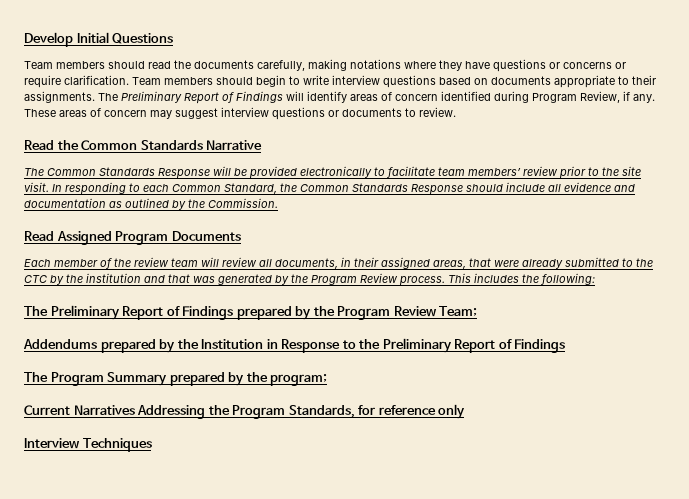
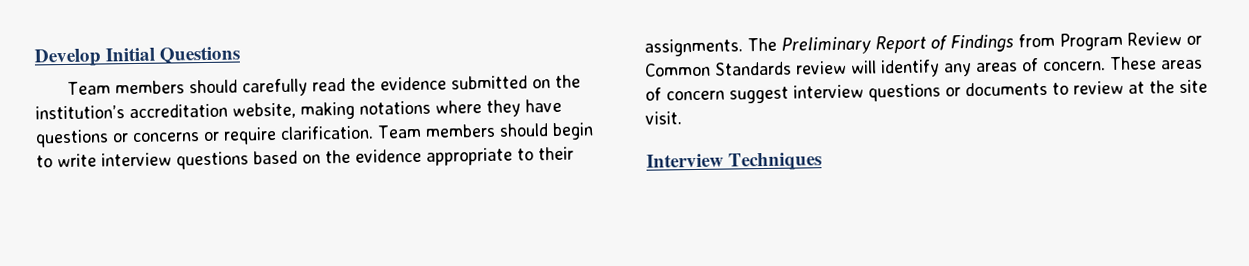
(145, 65) none -> [242,78,309,97] carefully
[194,60,305,71] documents carefully, -> [380,74,582,91] [35,102,296,120] evidence submitted on the institution’s accreditation website,
[491,76,551,85] documents -> [325,148,422,164] the evidence
(283, 97) none -> [1018,32,1202,51] [645,60,847,77] from Program Review or Common Standards review
[350,91,655,103] areas of concern identified during Program Review, if any. -> [944,58,1106,77] any areas of concern.
[150,110,172,119] may -> (725, 95) none
[419,107,456,117] [24,140,263,150] [24,166,641,179] [24,182,635,195] [24,198,278,210] [24,231,241,245] [24,257,653,269] [24,273,595,286] [24,305,478,320] [23,338,566,353] [24,372,328,386] [24,404,466,419] review. // Read the Common Standards Narrative // The Common Standards Response will be provided electronically to facilitate team members’ review prior to the site visit. In responding to each Common Standard, the Common Standards Response should include all evidence and documentation as outlined by the Commission. // Read Assigned Program Documents // Each member of the review team will review all documents, in their assigned areas, that were already submitted to the CTC by the institution and that was generated by the Program Review process. This includes the following: // The Preliminary Report of Findings prepared by the Program Review Team; // Addendums prepared by the Institution in Response to the Preliminary Report of Findings // The Program Summary prepared by the program; // Current Narratives Addressing the Program Standards, for reference only -> [1073,79,1208,95] [645,111,682,125] review at the site visit.

